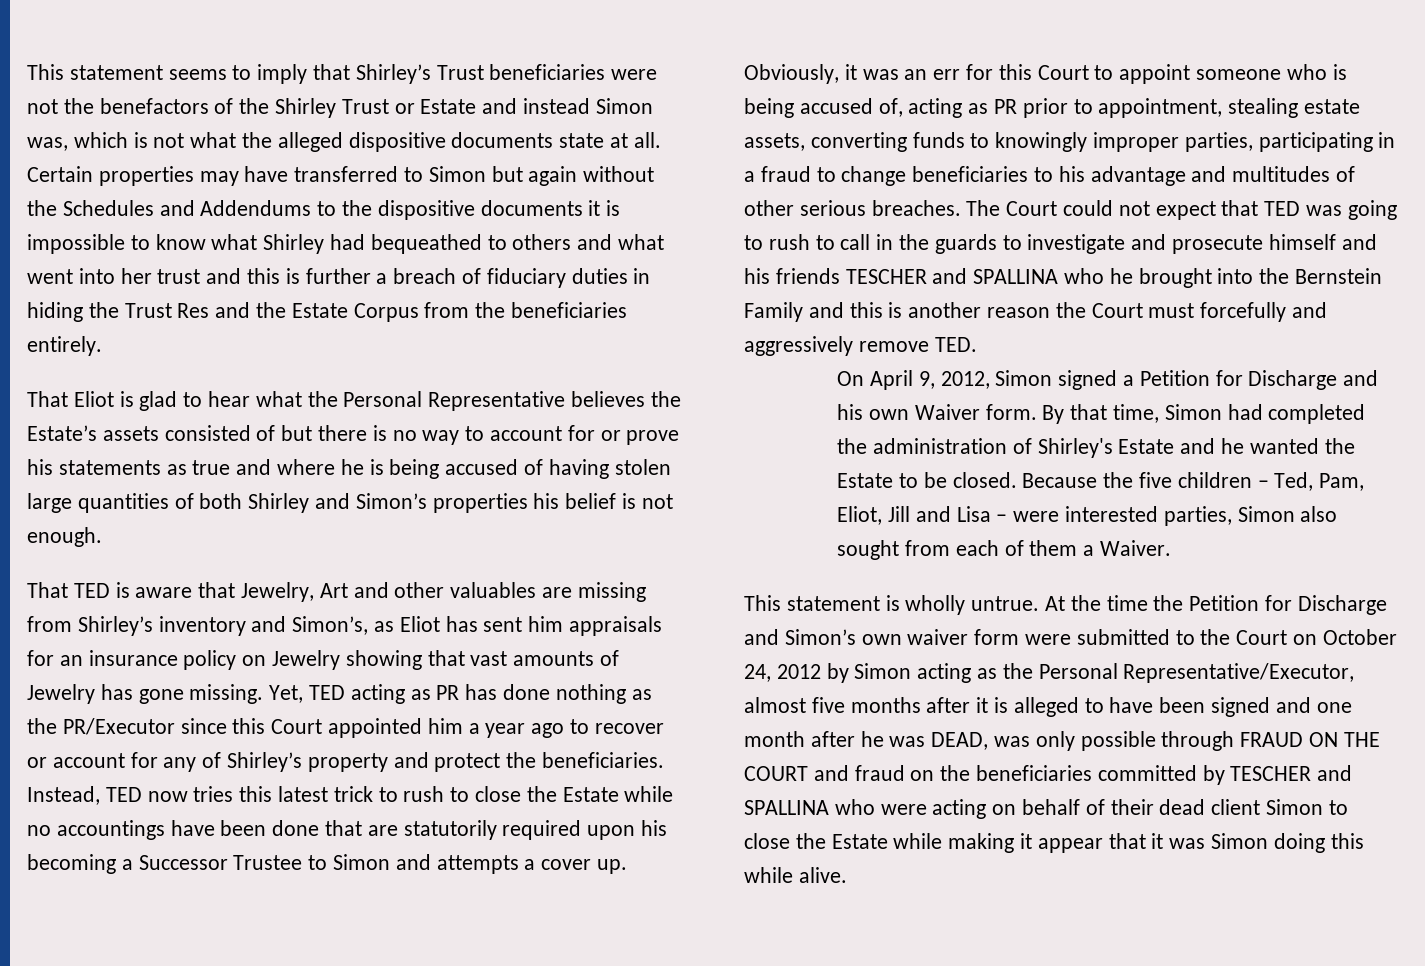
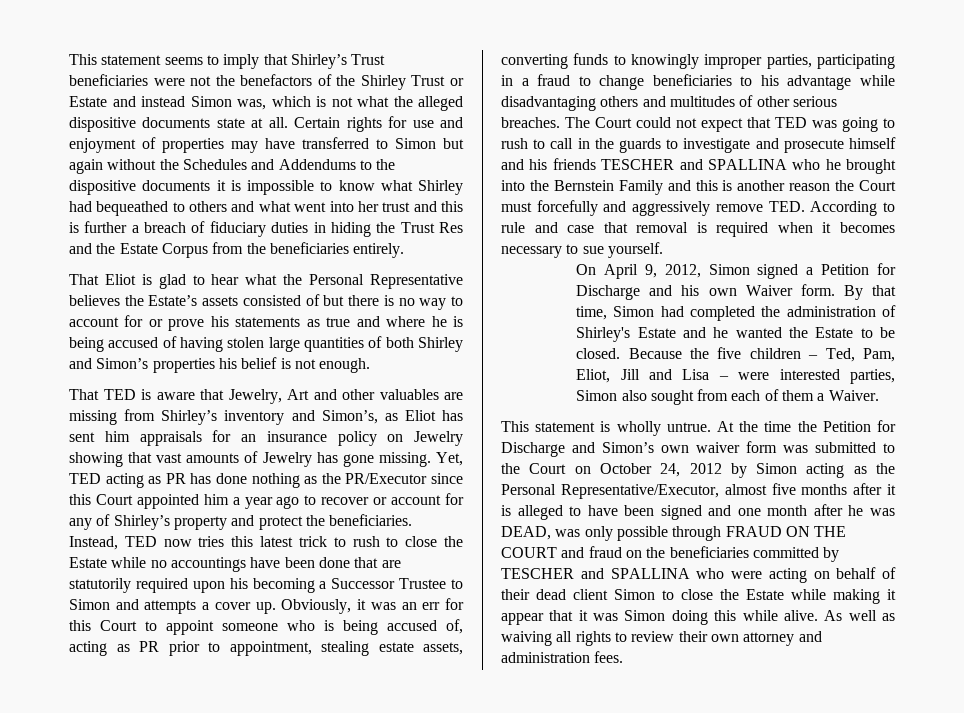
(93, 174) none -> [346,116,464,132] [69,137,156,153] rights for use and enjoyment of
(1186, 176) none -> [860,75,895,86] [501,96,639,111] while disadvantaging others
(977, 344) none -> [810,201,895,216] [501,222,895,237] [501,242,663,258] According to rule and case that removal is required when it becomes necessary to sue yourself.
[1025,634,1072,645] were -> [783,445,808,453] was
(847, 875) none -> [824,610,895,621] [501,631,822,646] [501,651,624,663] As well as waiving all rights to review their own attorney and administration fees.

